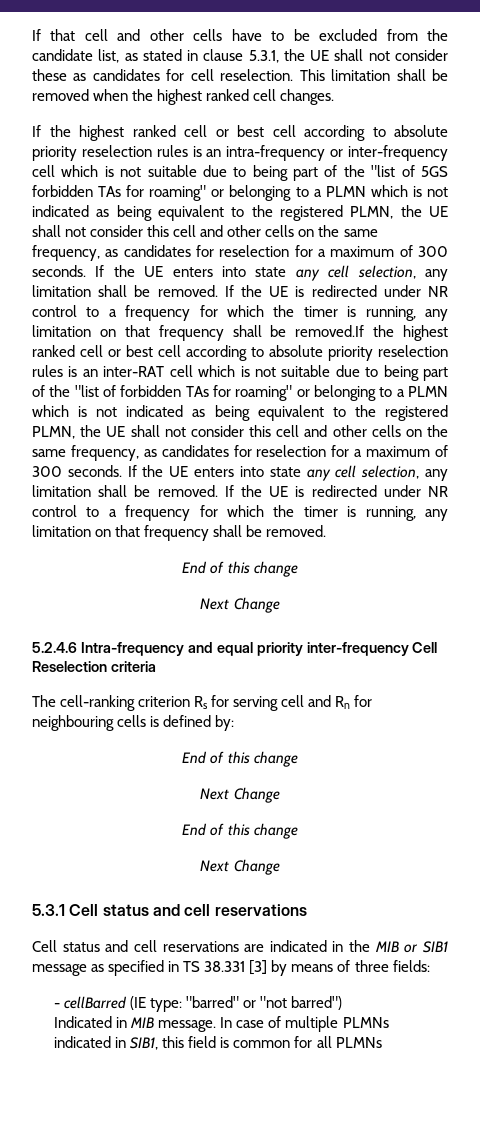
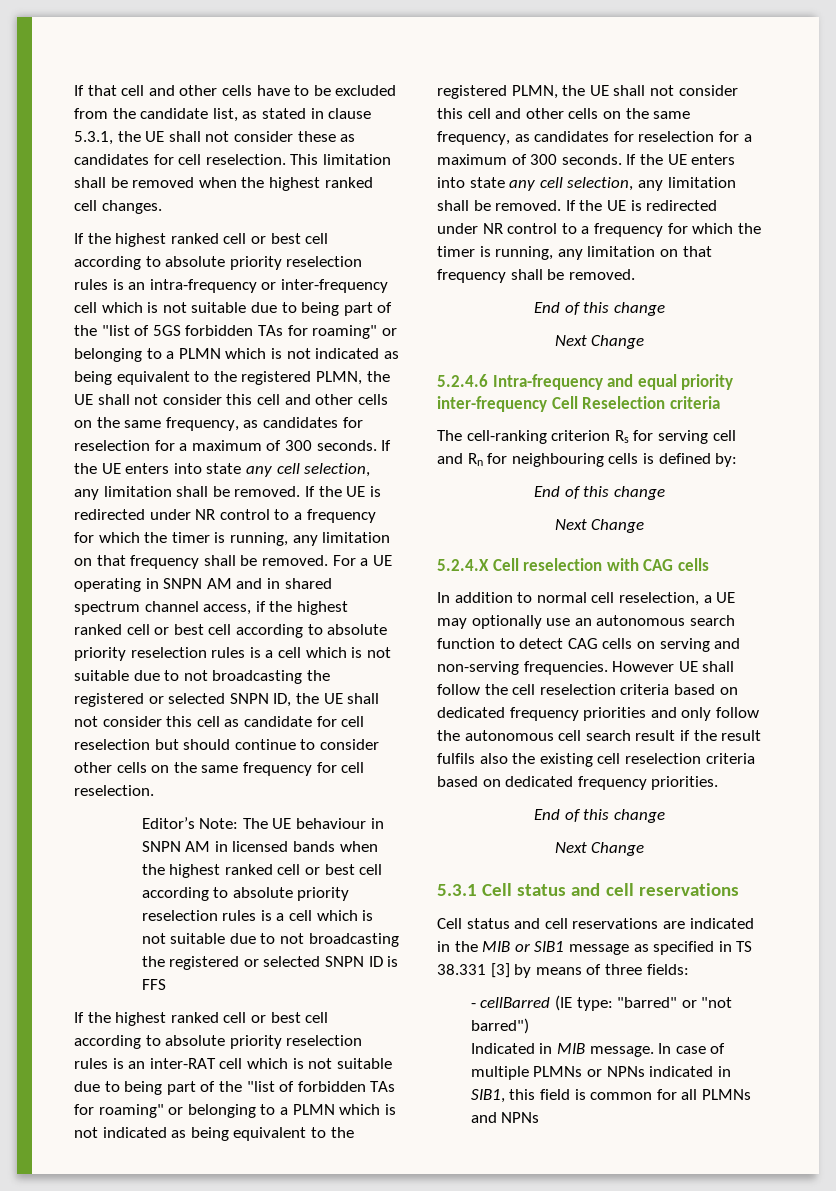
[295,325,365,337] removed.If -> [261,555,392,566] [74,578,332,592] [74,601,348,615] [74,624,388,638] [74,647,391,661] [74,670,330,684] [74,693,380,707] [74,716,365,727] [74,739,379,750] [74,762,365,776] [74,785,154,796] [141,817,384,829] [141,841,378,852] [141,864,383,878] [141,887,350,901] [141,910,374,921] [141,933,399,947] [141,956,399,970] [141,979,166,990] [74,1012,84,1023] removed. For a UE operating in SNPN AM and in shared spectrum channel access, if the highest ranked cell or best cell according to absolute priority reselection rules is a cell which is not suitable due to not broadcasting the registered or selected SNPN ID, the UE shall not consider this cell as candidate for cell reselection but should continue to consider other cells on the same frequency for cell reselection. // Editor’s Note: The UE behaviour in SNPN AM in licensed bands when the highest ranked cell or best cell according to absolute priority reselection rules is a cell which is not suitable due to not broadcasting the registered or selected SNPN ID is FFS // If
(280, 795) none -> [437,558,709,571] [437,592,736,606] [437,615,735,629] [437,638,741,652] [437,661,735,675] [437,684,738,695] [437,707,759,721] [437,730,762,741] [437,753,755,767] [437,776,719,790] // 5.2.4.X Cell reselection with CAG cells // In addition to normal cell reselection, a UE may optionally use an autonomous search function to detect CAG cells on serving and non-serving frequencies. However UE shall follow the cell reselection criteria based on dedicated frequency priorities and only follow the autonomous cell search result if the result fulfils also the existing cell reselection criteria based on dedicated frequency priorities.
(389, 1022) none -> [586,1066,645,1077] or NPNs
(382, 1042) none -> [470,1112,540,1123] and NPNs

